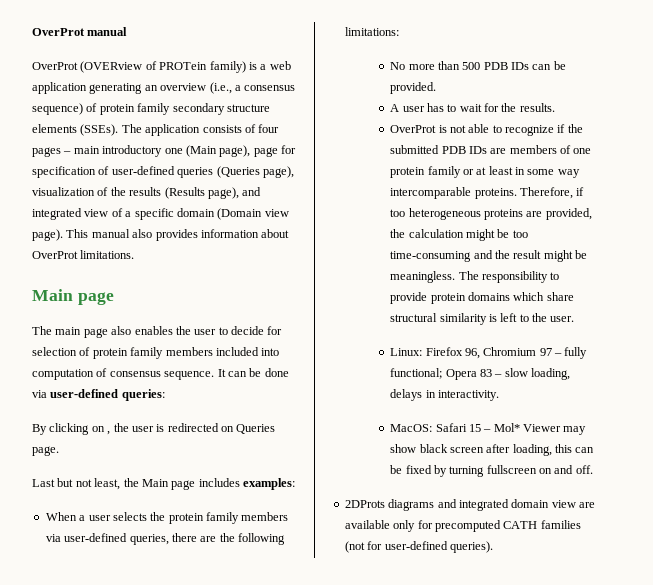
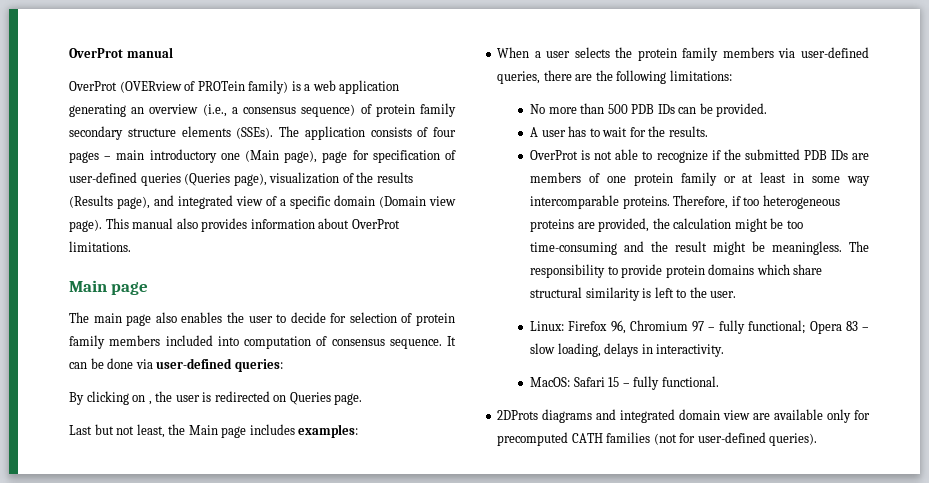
[493,423,587,435] [390,444,595,456] [390,465,593,477] Mol* Viewer may show black screen after loading, this can be fixed by turning fullscreen on and off. -> [633,376,719,390] fully functional.

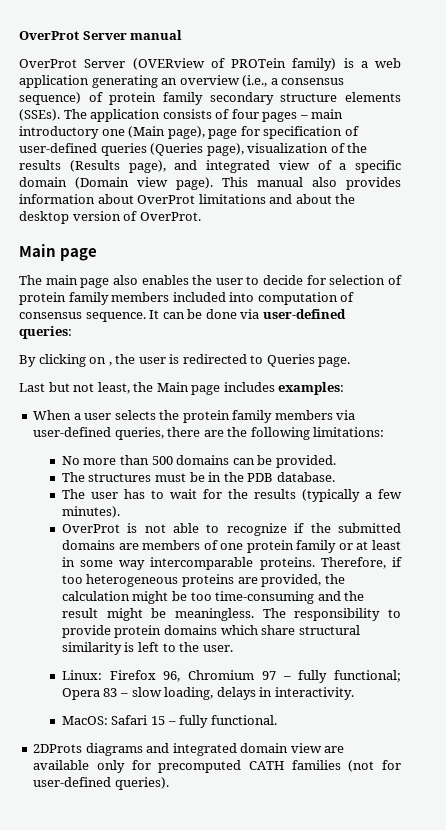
[69,48,123,58] OverProt -> [19,31,127,40] OverProt Server
(117, 86) none -> [84,59,126,68] Server
[69,241,131,252] limitations. -> [198,194,356,204] [19,211,201,224] limitations and about the desktop version of OverProt.
[273,395,287,402] on -> [250,355,264,364] to
[631,104,675,114] PDB IDs -> [176,455,230,465] domains
[530,127,539,137] A -> [61,472,335,482] [61,489,85,499] The structures must be in the PDB database. // The
[668,126,708,137] results. -> [253,489,402,502] [61,506,120,518] results (typically a few minutes).
[803,150,848,160] PDB IDs -> [61,540,115,550] domains

